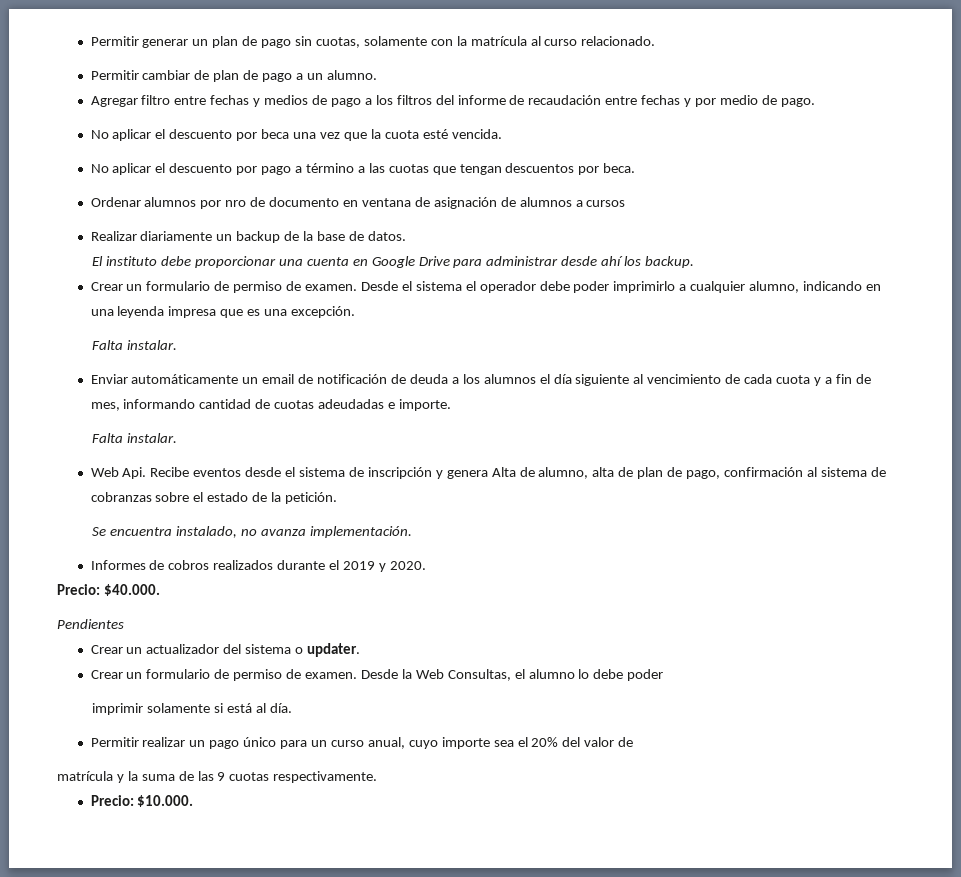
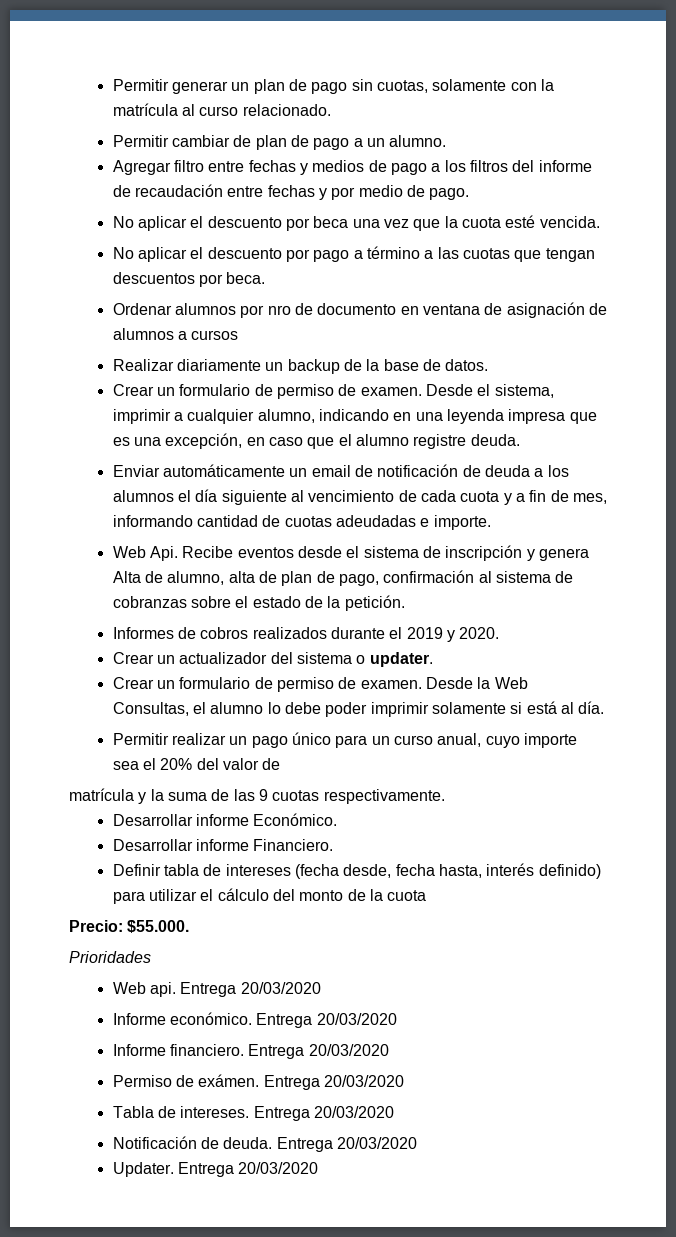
[92,256,695,268] // El instituto debe proporcionar una cuenta en Google Drive para administrar desde ahí los backup. -> (489, 365) none
[415,281,676,293] sistema el operador debe poder imprimirlo -> [494,384,554,398] [112,409,171,424] sistema, imprimir
[291,306,356,318] [92,340,178,350] excepción. // Falta instalar. -> [165,433,520,449] excepción, en caso que el alumno registre deuda.
[92,433,178,443] // Falta instalar. -> (491, 522) none
[92,526,412,538] // Se encuentra instalado, no avanza implementación. -> (405, 603) none
[57,584,160,596] [57,619,124,629] // Precio: $40.000. // Pendientes -> (500, 633) none
(664, 675) // -> (368, 709) none
[90,795,194,807] Precio: $10.000. -> [112,813,338,826] [112,839,334,851] [112,863,601,879] [112,888,427,904] [69,920,190,933] [69,951,151,963] [112,982,321,997] [112,1012,397,1028] [112,1044,389,1059] [112,1074,404,1090] [112,1106,394,1121] [112,1136,417,1152] [112,1162,319,1177] Desarrollar informe Económico. // Desarrollar informe Financiero. // Definir tabla de intereses (fecha desde, fecha hasta, interés definido) para utilizar el cálculo del monto de la cuota // Precio: $55.000. // Prioridades // Web api. Entrega 20/03/2020 // Informe económico. Entrega 20/03/2020 // Informe financiero. Entrega 20/03/2020 // Permiso de exámen. Entrega 20/03/2020 // Tabla de intereses. Entrega 20/03/2020 // Notificación de deuda. Entrega 20/03/2020 // Updater. Entrega 20/03/2020

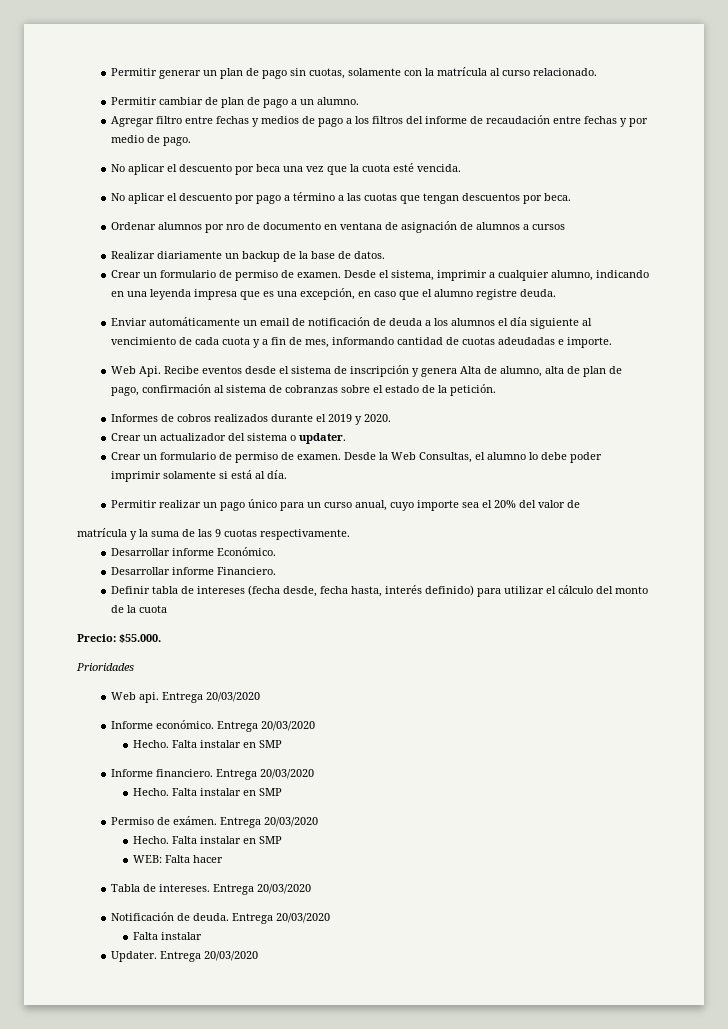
(397, 1019) none -> [132,740,282,748] // Hecho. Falta instalar en SMP
(389, 1050) none -> [132,788,282,796] // Hecho. Falta instalar en SMP
(404, 1081) none -> [132,836,282,844] [132,855,223,863] // Hecho. Falta instalar en SMP // WEB: Falta hacer
(417, 1143) none -> [132,932,202,940] // Falta instalar

